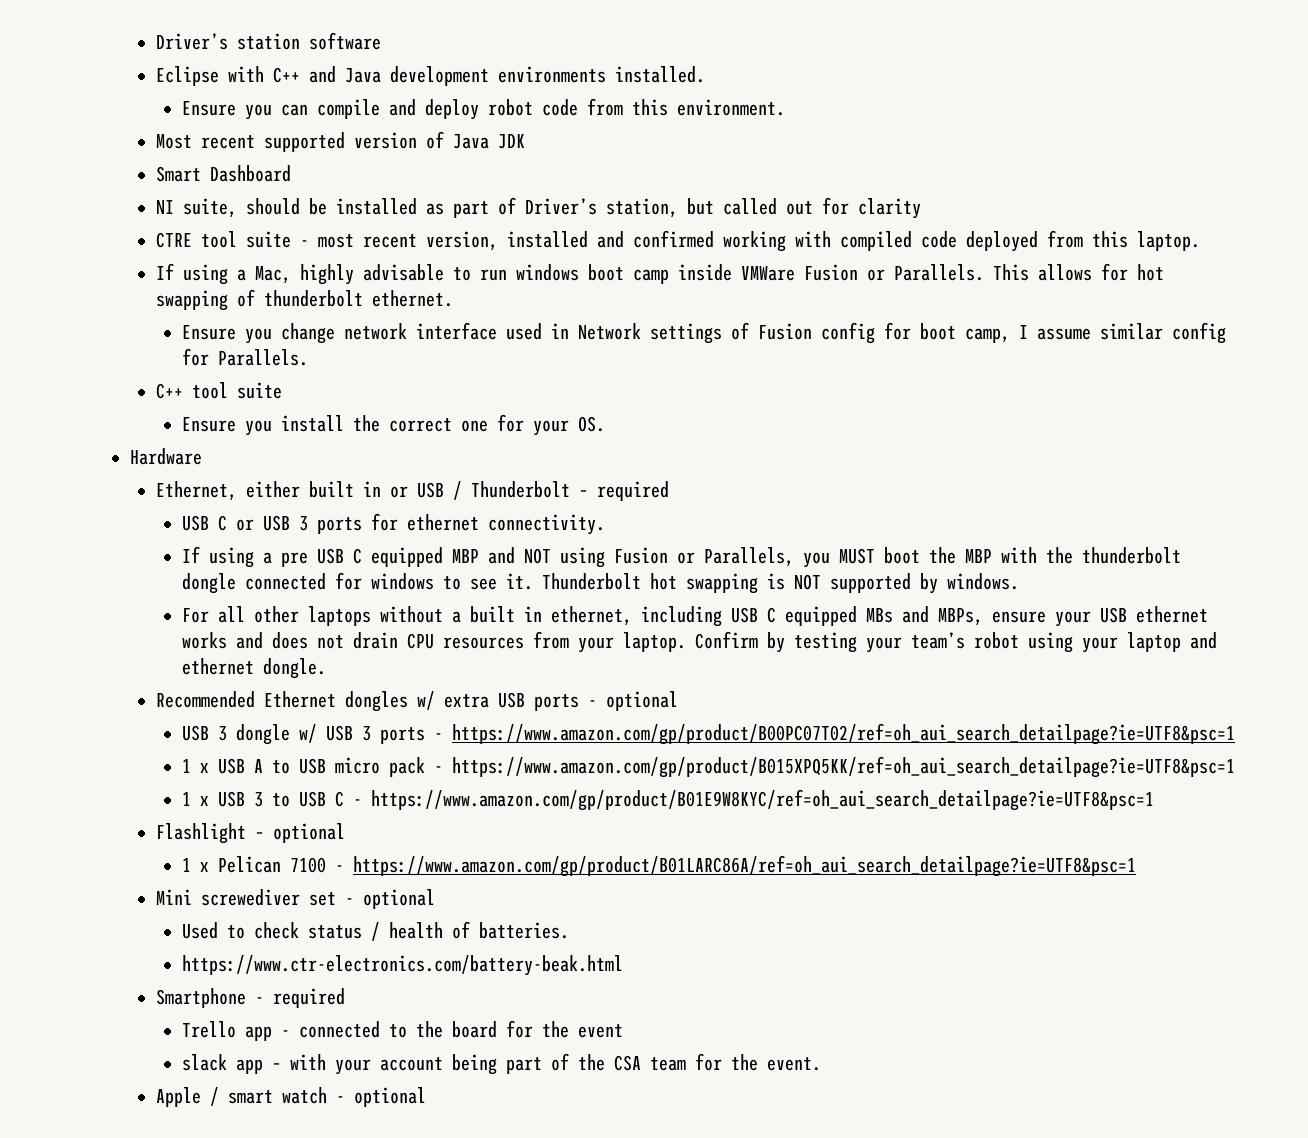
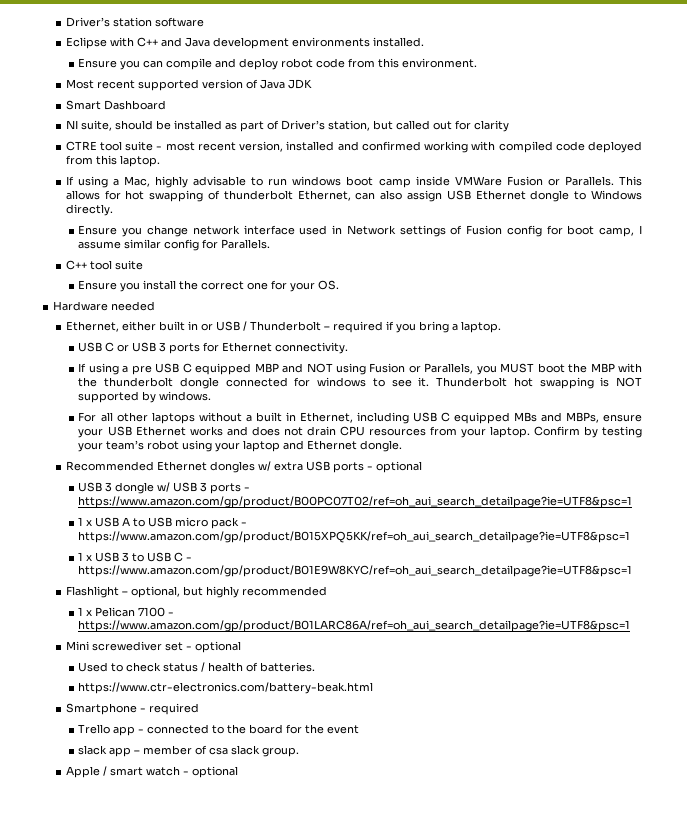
[372,290,454,307] ethernet. -> [297,190,642,202] [65,204,113,216] Ethernet, can also assign USB Ethernet dongle to Windows directly.
(202, 456) none -> [111,301,156,311] needed
(670, 491) none -> [385,321,501,333] if you bring a laptop.
[407,514,480,531] ethernet -> [222,342,273,352] Ethernet
[551,606,633,626] ethernet, -> [299,412,353,423] Ethernet,
[1136,606,1209,623] ethernet -> [135,426,186,436] Ethernet
[182,658,255,675] ethernet -> [307,440,358,450] Ethernet
[273,823,346,843] optional -> [130,586,327,598] optional, but highly recommended
[290,1053,822,1075] with your account being part of the CSA team for the event. -> [143,745,300,757] member of csa slack group.

